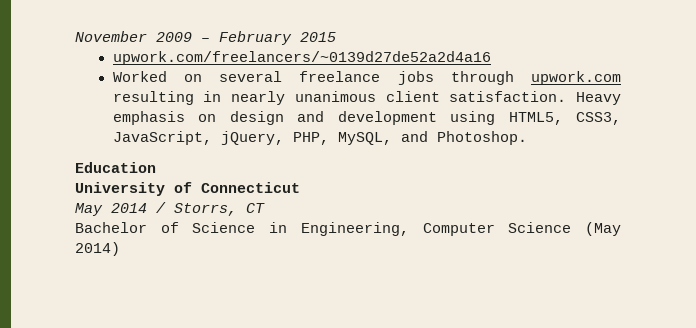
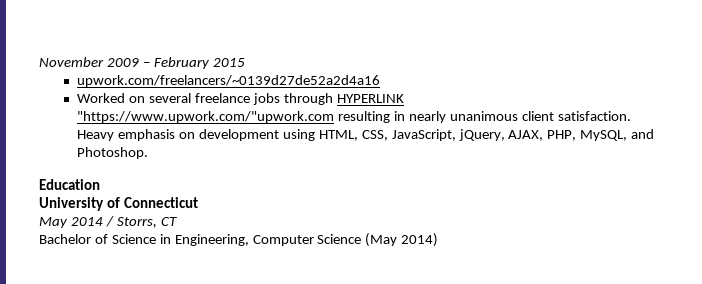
[531,71,622,85] upwork.com -> [336,94,404,103] [77,111,335,123] HYPERLINK "https://www.upwork.com/"upwork.com
[229,111,621,125] design and development using HTML5, CSS3, -> [198,129,388,141] development using HTML, CSS,
(284, 138) none -> [508,130,544,141] AJAX,

